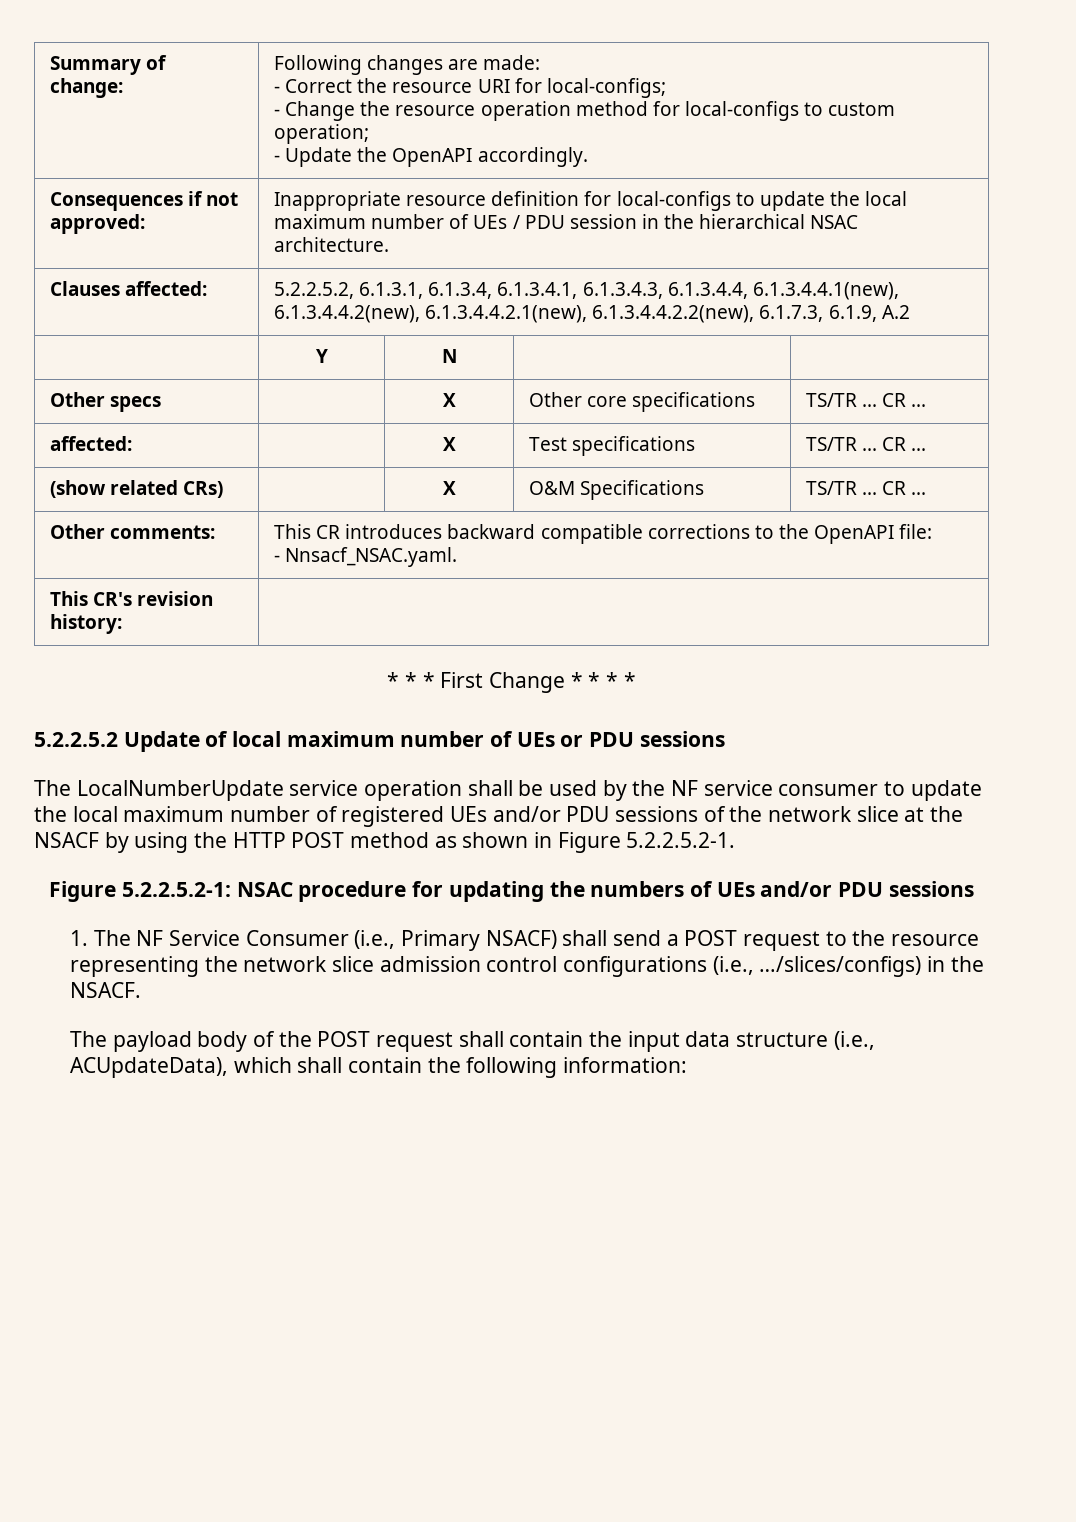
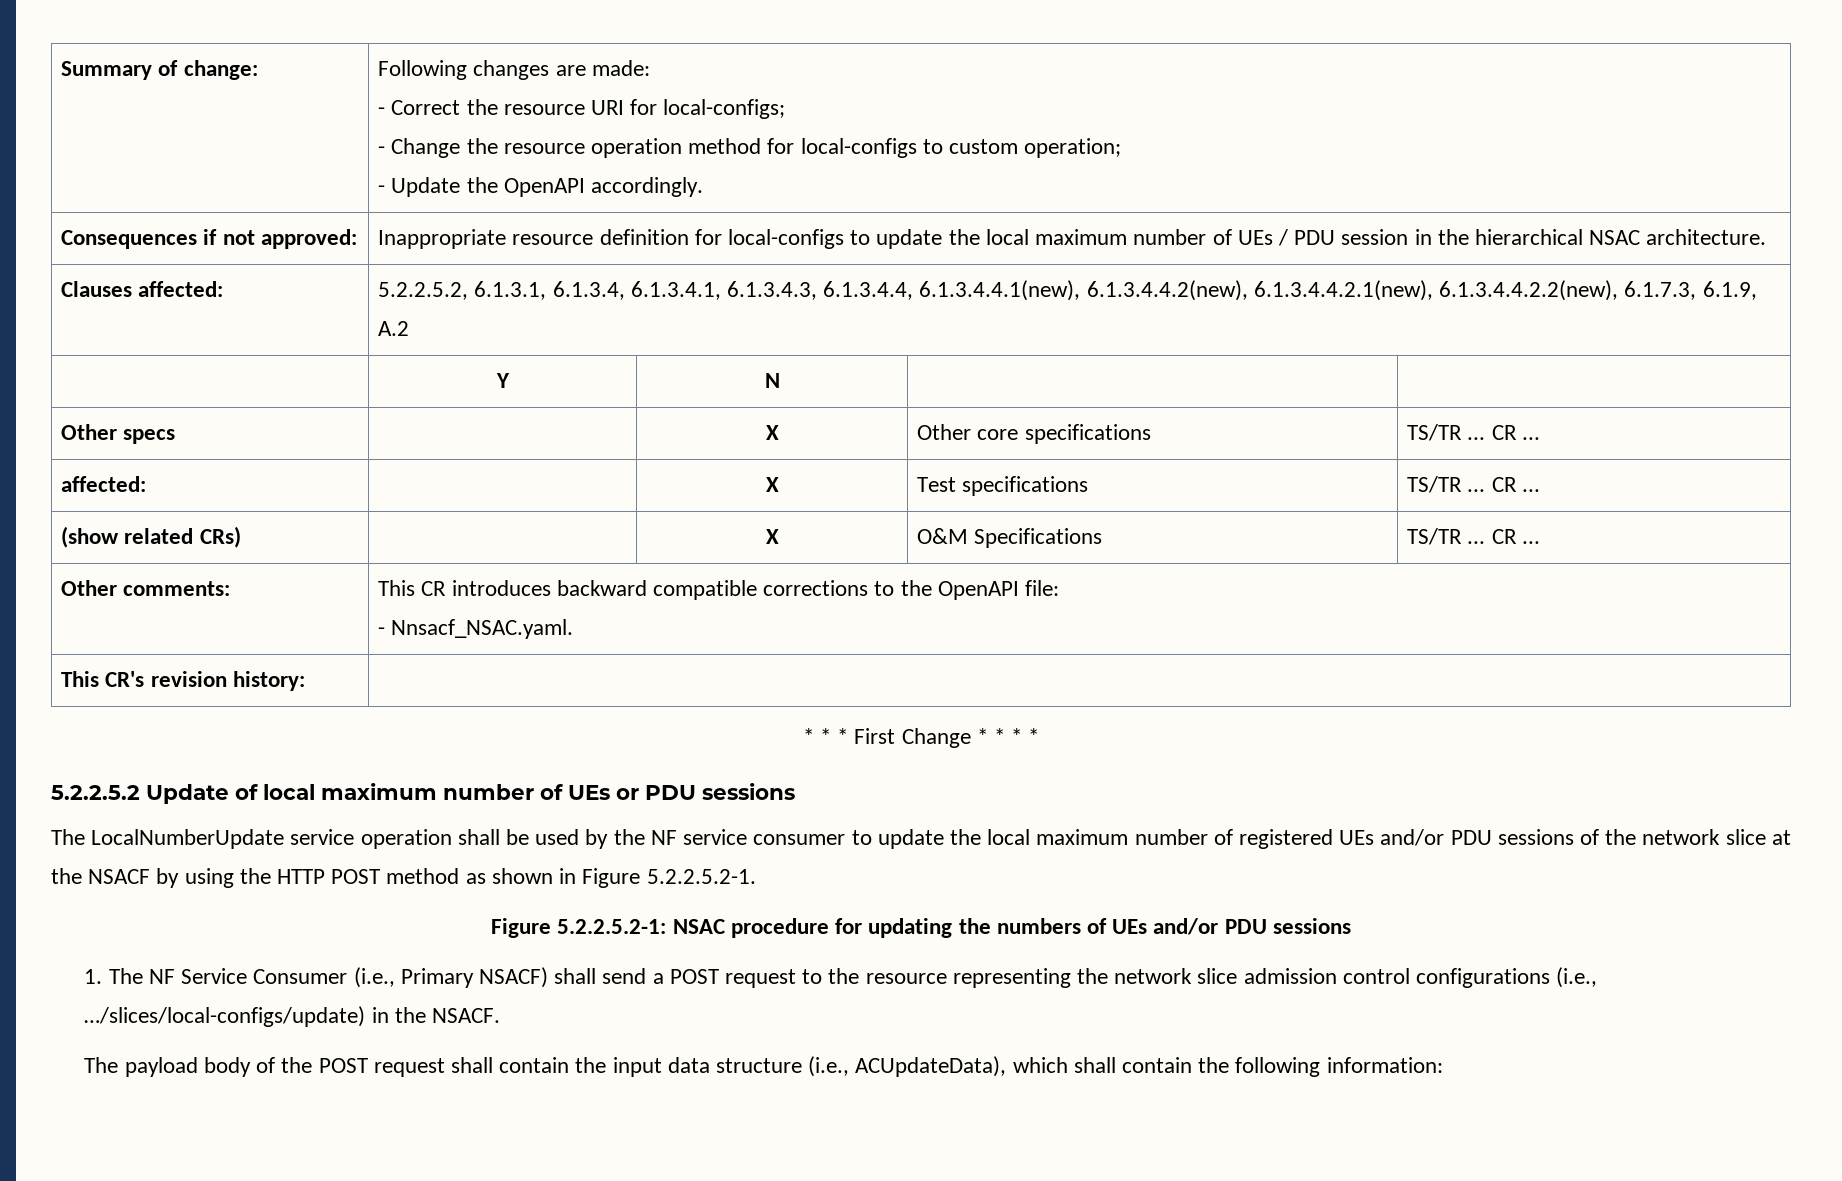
[759,956,922,977] …/slices/configs) -> [84,1006,366,1027] …/slices/local-configs/update)

